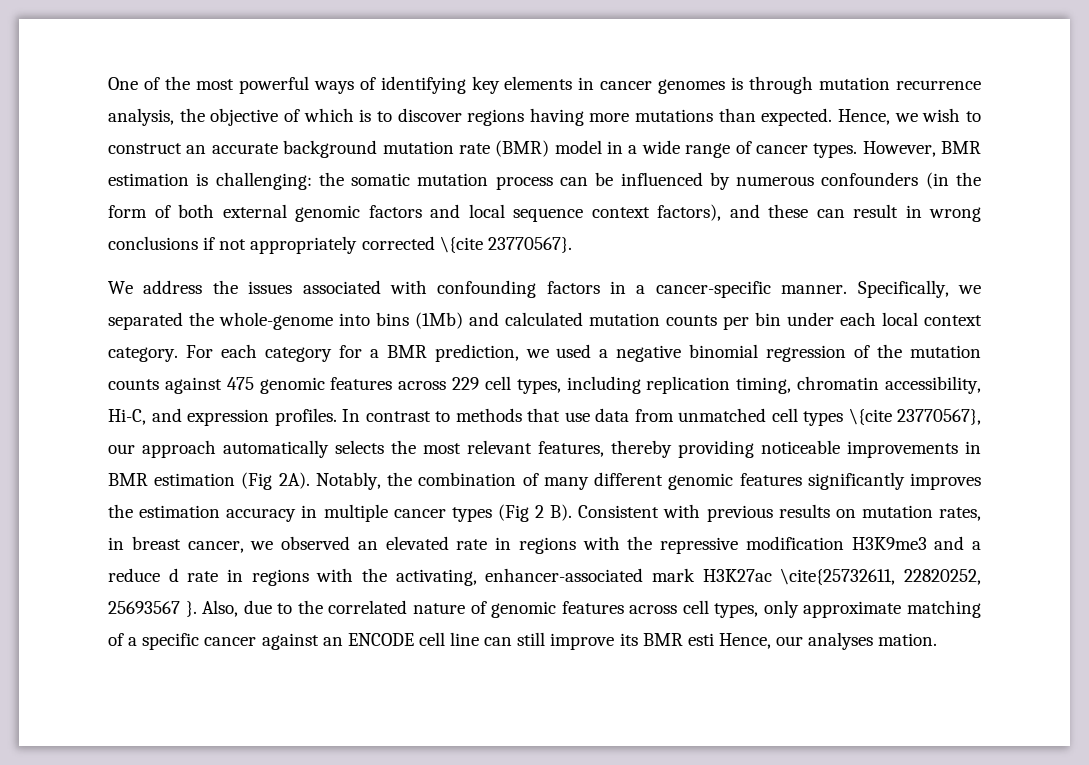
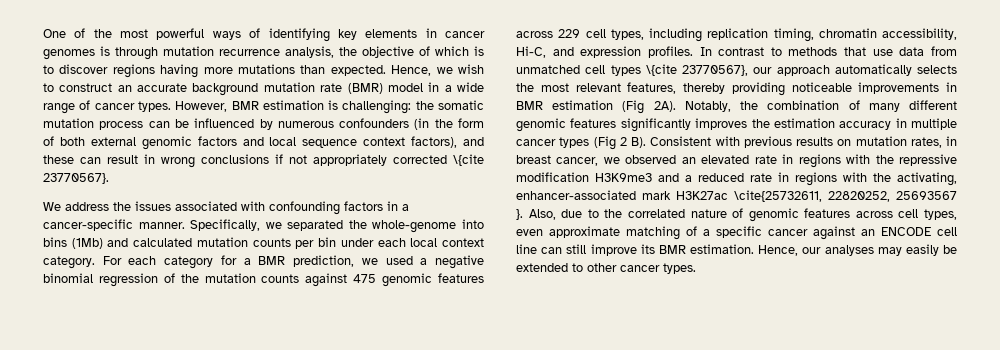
[108,568,179,582] reduce d -> [698,173,744,182] reduced
[763,600,799,618] only -> [516,229,543,236] even
[687,633,714,646] esti -> [690,244,754,254] estimation.
[878,633,938,646] mation. -> [877,244,957,256] [516,263,696,274] may easily be extended to other cancer types.

